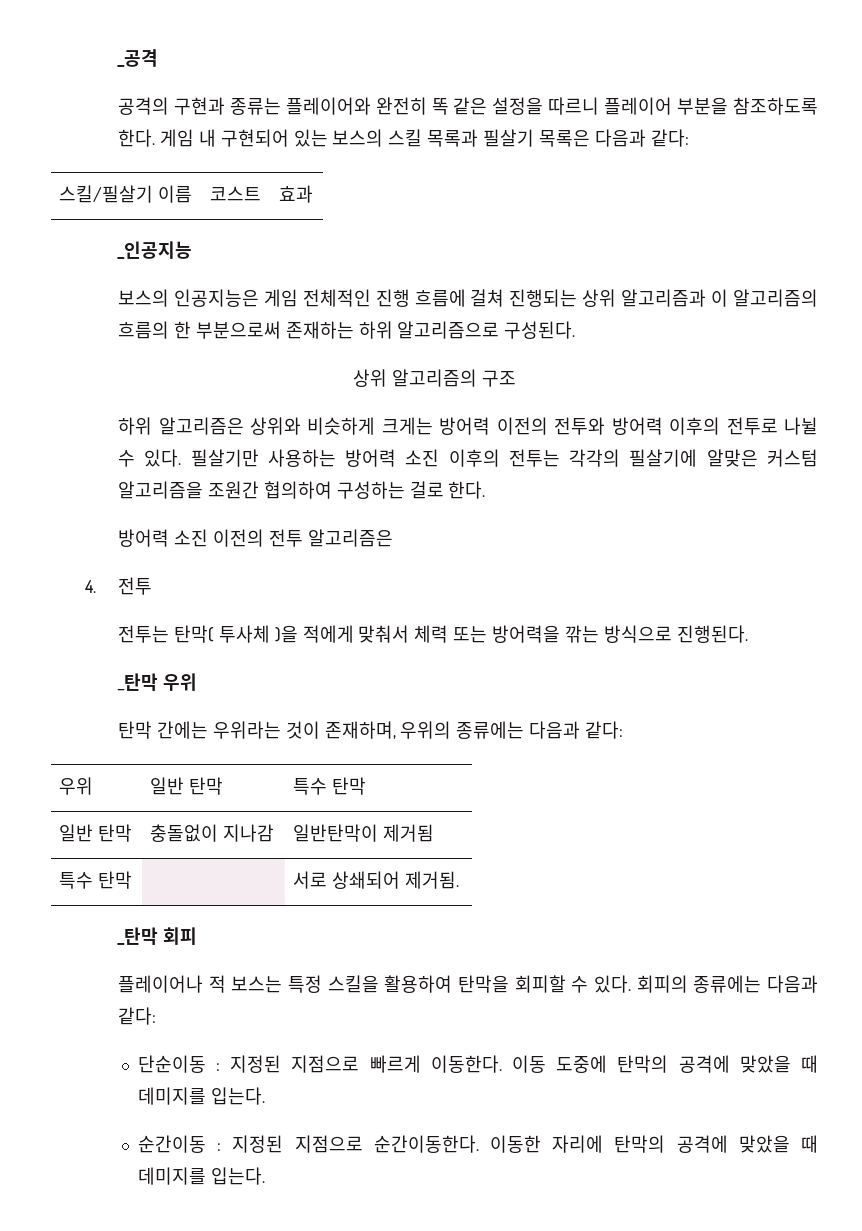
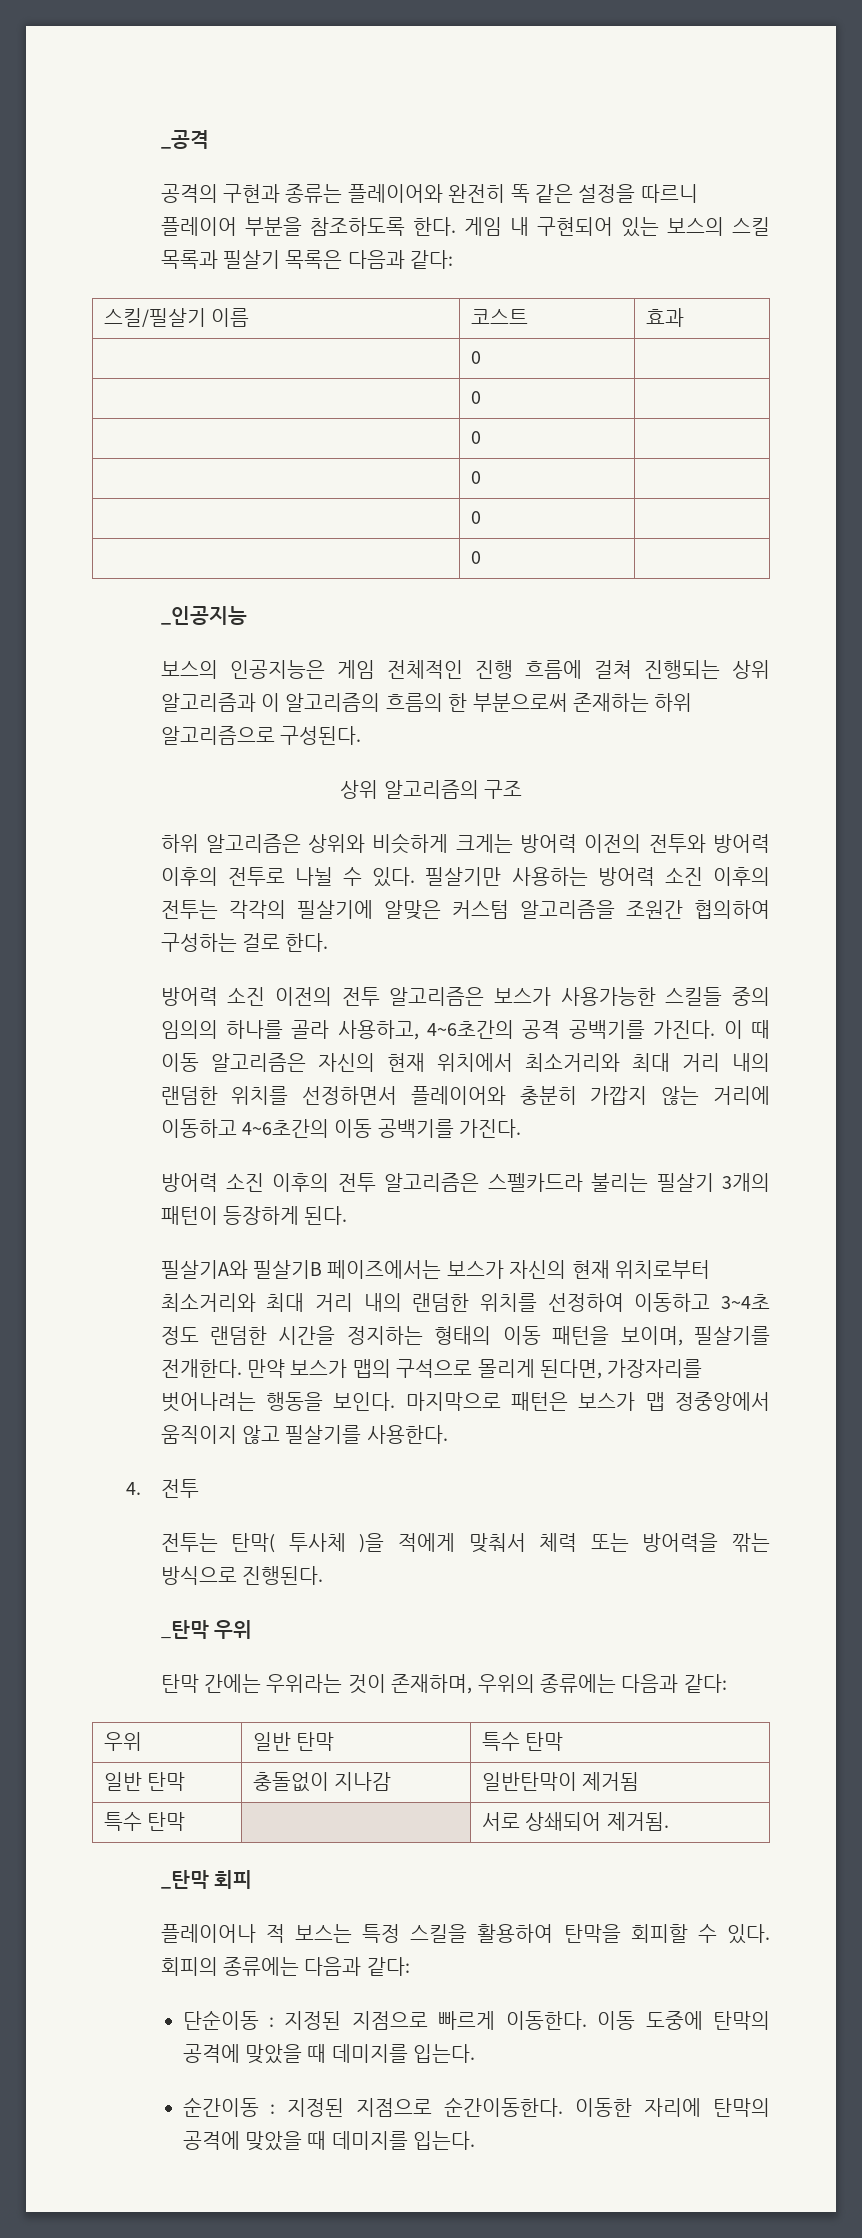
(314, 194) none -> [470,351,481,364] [470,391,481,404] [470,431,481,444] [470,471,481,484] [470,511,481,524] [470,551,481,564] // | 0 | // | 0 | // | 0 | // | 0 | // | 0 | // | 0 |
(393, 538) none -> [493,987,770,1006] [160,1020,770,1040] [160,1053,770,1072] [160,1086,770,1105] [160,1119,522,1138] [160,1173,770,1192] [160,1206,348,1225] [160,1260,710,1279] [160,1293,770,1312] [160,1326,770,1346] [160,1359,703,1379] [160,1392,770,1412] [160,1425,448,1444] 보스가 사용가능한 스킬들 중의 임의의 하나를 골라 사용하고, 4~6초간의 공격 공백기를 가진다. 이 때 이동 알고리즘은 자신의 현재 위치에서 최소거리와 최대 거리 내의 랜덤한 위치를 선정하면서 플레이어와 충분히 가깝지 않는 거리에 이동하고 4~6초간의 이동 공백기를 가진다. // 방어력 소진 이후의 전투 알고리즘은 스펠카드라 불리는 필살기 3개의 패턴이 등장하게 된다. // 필살기A와 필살기B 페이즈에서는 보스가 자신의 현재 위치로부터 최소거리와 최대 거리 내의 랜덤한 위치를 선정하여 이동하고 3~4초 정도 랜덤한 시간을 정지하는 형태의 이동 패턴을 보이며, 필살기를 전개한다. 만약 보스가 맵의 구석으로 몰리게 된다면, 가장자리를 벗어나려는 행동을 보인다. 마지막으로 패턴은 보스가 맵 정중앙에서 움직이지 않고 필살기를 사용한다.

